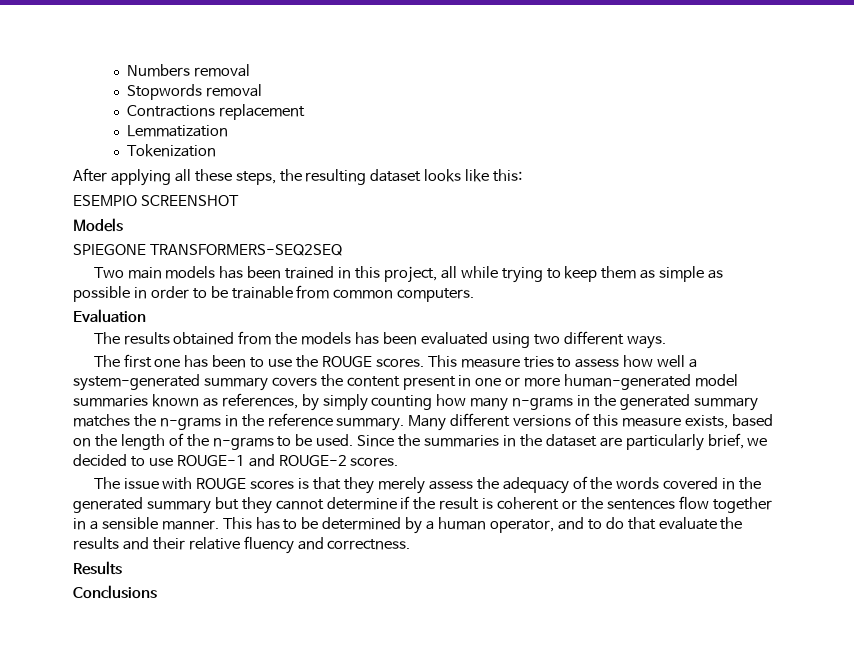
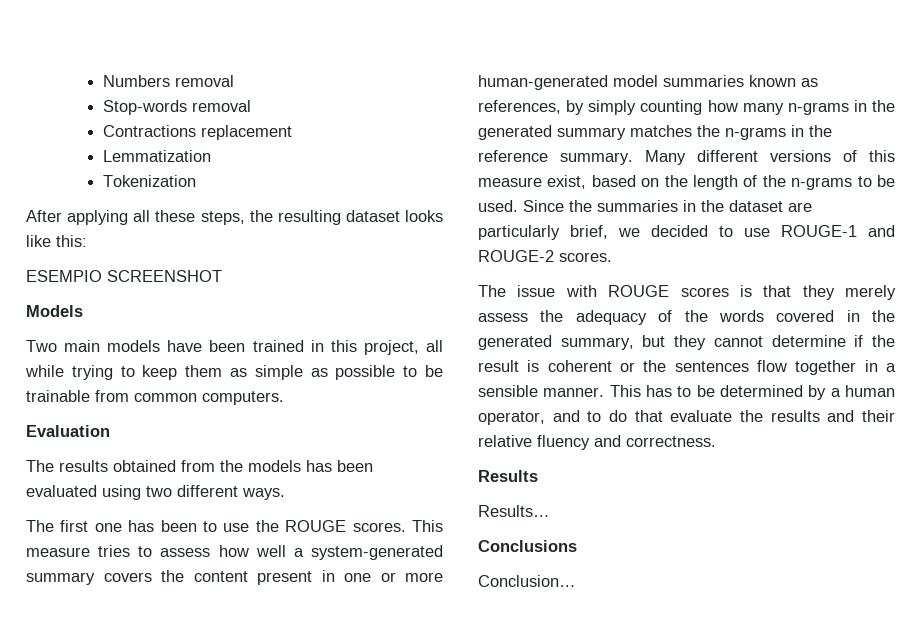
[126,84,202,100] Stopwords -> [102,100,187,115] Stop-words
[73,244,342,256] // SPIEGONE TRANSFORMERS-SEQ2SEQ -> (83, 311) none
[219,266,244,279] has -> [167,340,203,352] have
[133,286,189,299] in order -> (396, 372) none
[684,415,728,429] exists, -> [547,175,587,189] exist,
[146,500,211,514] summary -> [560,337,634,350] summary,
(122, 568) none -> [478,505,550,517] // Results…
(157, 592) none -> [478,575,576,587] // Conclusion…

